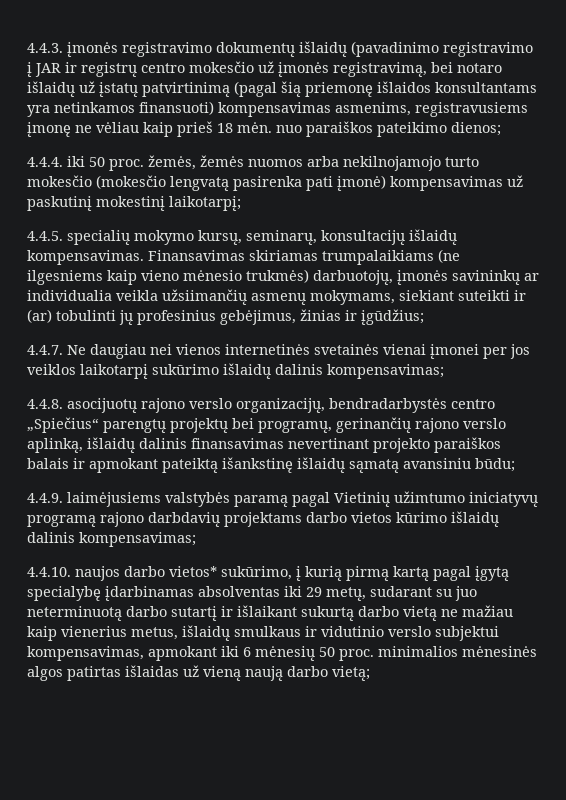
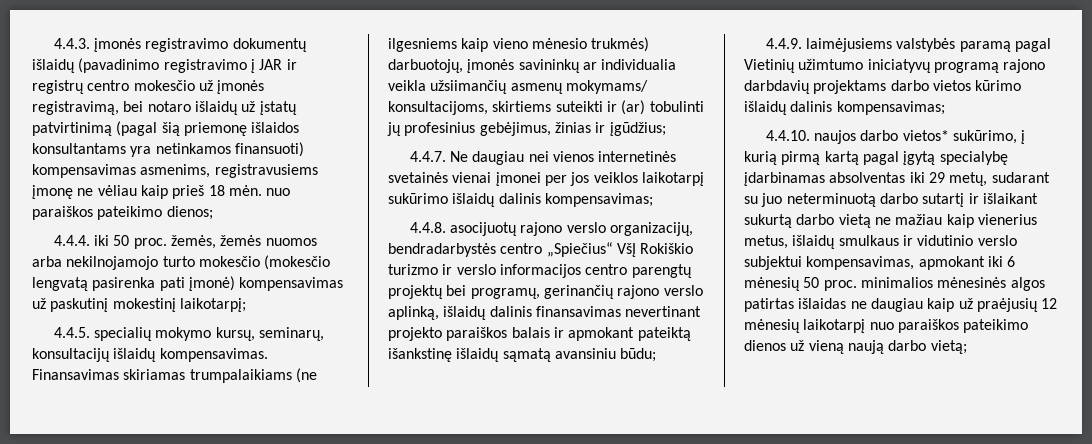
[310,290,454,305] mokymams, siekiant -> [565,80,648,94] [388,101,552,115] mokymams/ konsultacijoms, skirtiems
(99, 425) none -> [616,243,694,257] [388,264,628,278] VšĮ Rokiškio turizmo ir verslo informacijos centro
(179, 671) none -> [850,298,1058,312] [744,319,1029,333] [744,340,786,351] ne daugiau kaip už praėjusių 12 mėnesių laikotarpį nuo paraiškos pateikimo dienos

